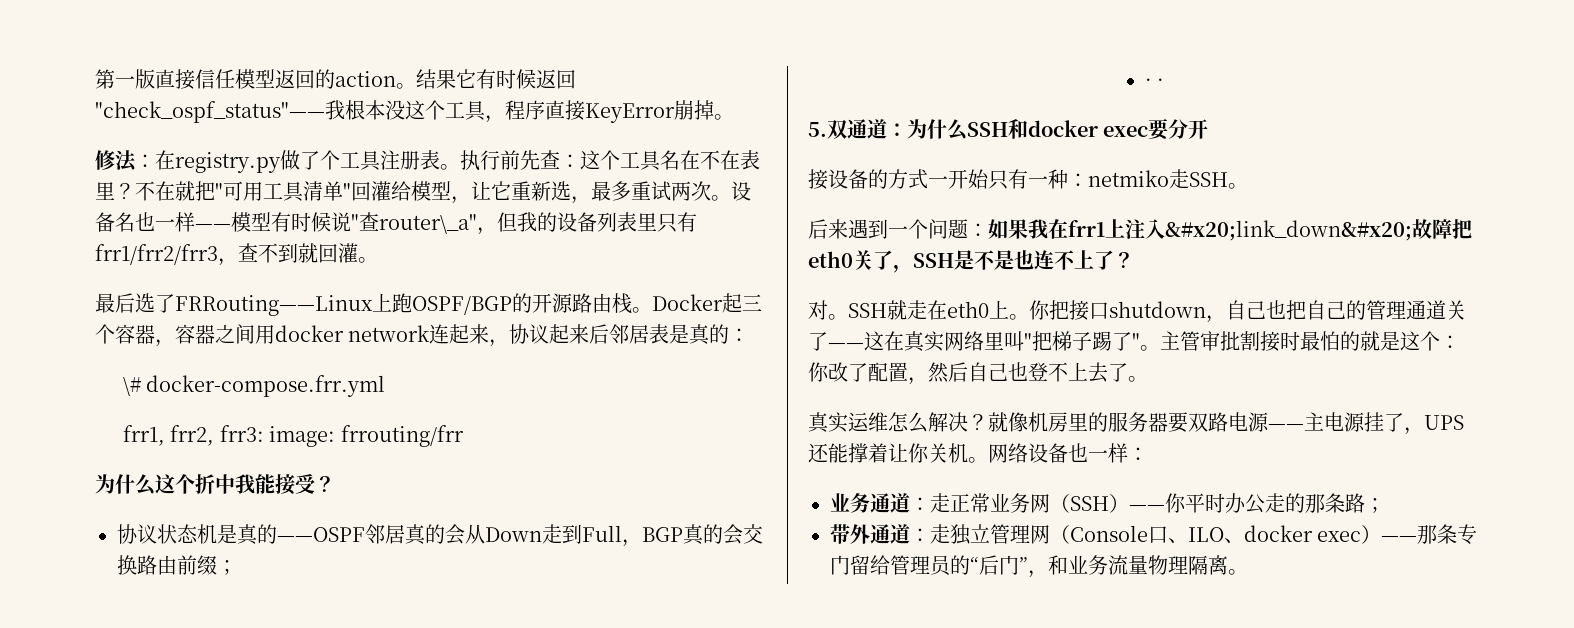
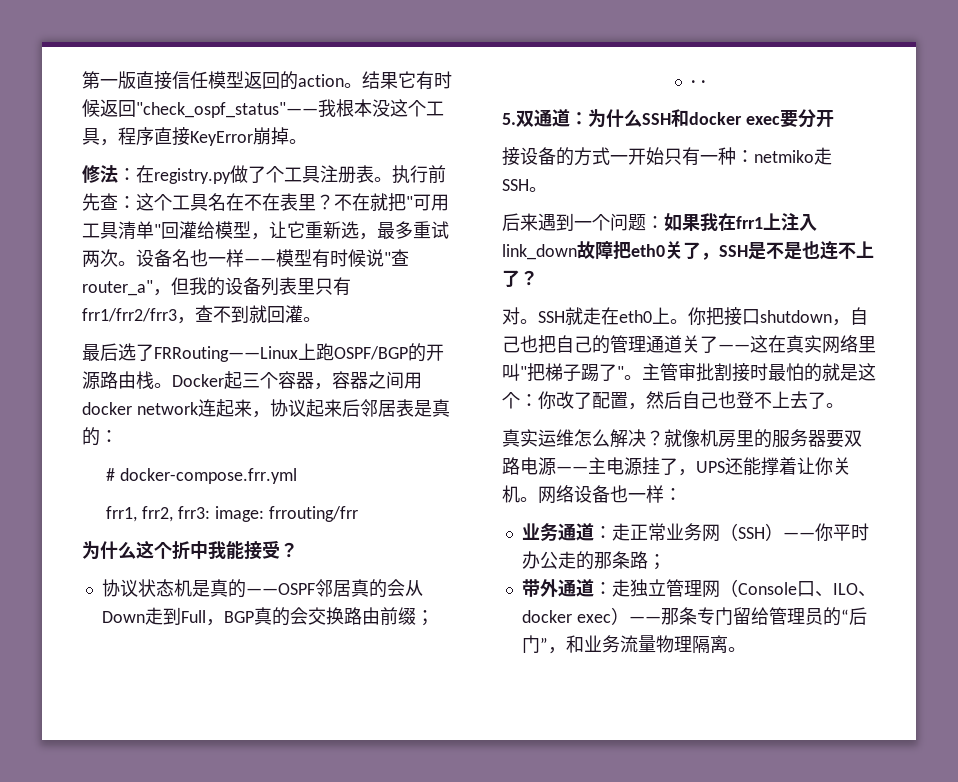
[379,214,477,234] router\_a" -> [82,280,153,296] router_a"
[123,377,143,396] \# -> [106,468,116,481] #
[1165,220,1412,241] &#x20;link_down&#x20; -> [502,244,577,260] link_down

